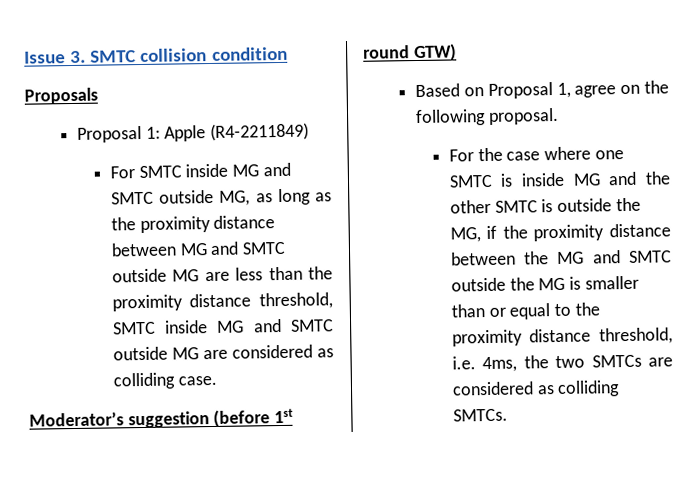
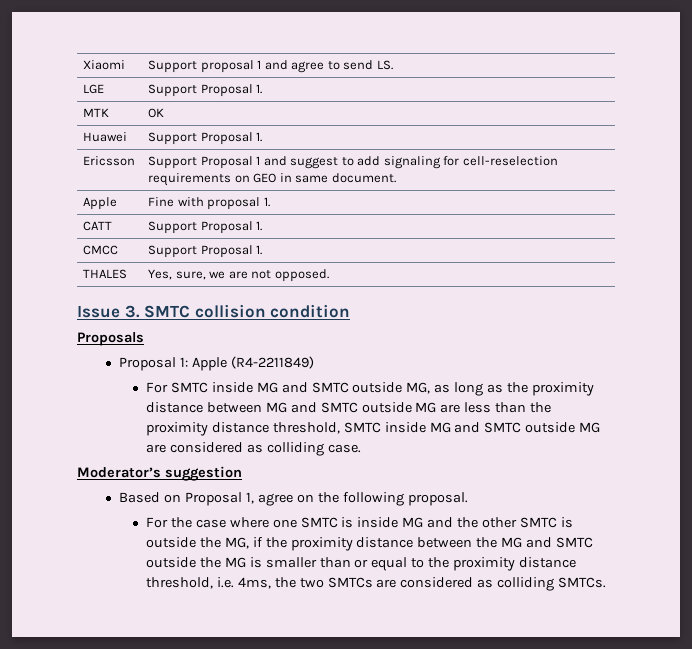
(24, 57) none -> [83,60,126,70] [148,60,393,73] [83,84,105,94] [148,84,263,97] [83,108,110,117] [148,108,165,118] [83,132,128,142] [148,132,263,145] [83,156,136,166] [148,156,558,169] [148,173,396,186] [83,197,118,210] [148,197,270,210] [83,221,113,231] [148,221,263,234] [83,245,119,255] [148,245,263,258] [83,269,128,279] [148,269,329,282] Xiaomi | Support proposal 1 and agree to send LS. // LGE | Support Proposal 1. // MTK | OK // Huawei | Support Proposal 1. // Ericsson | Support Proposal 1 and suggest to add signaling for cell-reselection requirements on GEO in same document. // Apple | Fine with proposal 1. // CATT | Support Proposal 1. // CMCC | Support Proposal 1. // THALES | Yes, sure, we are not opposed. //
[213,408,294,427] [363,43,457,62] (before 1st round GTW) -> (242, 473) none

